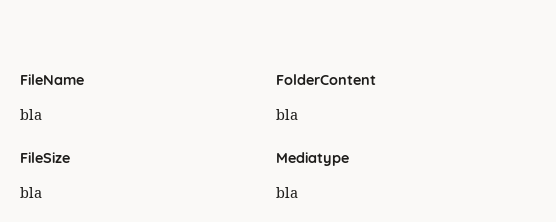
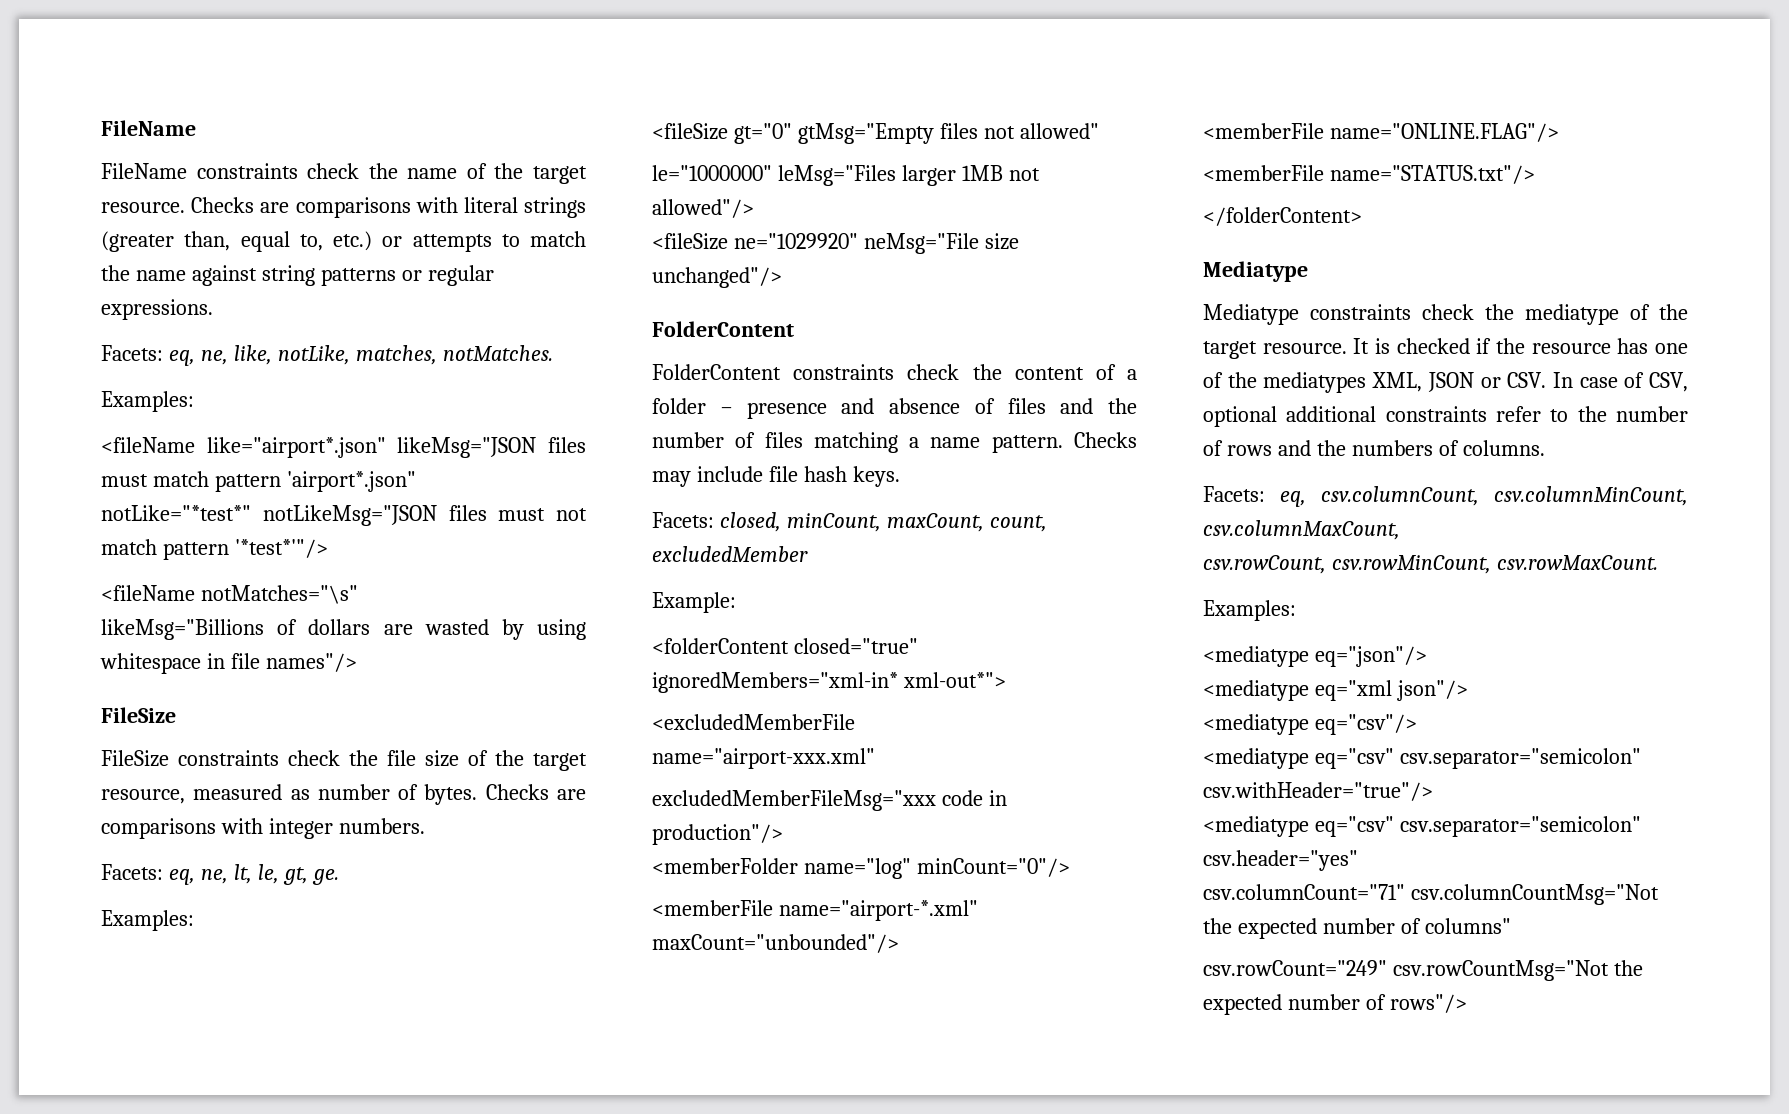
[20,109,42,120] [20,152,70,163] [20,187,42,198] [276,74,376,85] [276,109,298,120] [276,152,349,166] [276,187,298,198] bla // FileSize // bla // FolderContent // bla // Mediatype // bla -> [101,163,587,184] [101,197,586,218] [101,231,586,252] [101,265,494,286] [101,299,213,320] [101,345,553,366] [101,391,194,412] [101,437,586,458] [101,471,416,492] [101,505,587,526] [101,539,328,560] [101,585,358,604] [101,619,586,640] [100,653,357,674] [101,707,176,723] [101,750,587,771] [101,784,586,805] [101,818,425,839] [101,864,339,885] [101,910,194,931] [652,123,1099,144] [652,165,1040,186] [652,199,754,218] [652,233,1019,254] [652,267,782,288] [652,321,794,337] [652,364,1137,380] [652,398,1137,419] [652,432,1137,453] [652,466,900,487] [652,512,1047,532] [652,546,808,562] [652,592,736,613] [652,638,918,654] [652,672,1006,693] [652,714,855,730] [652,748,875,769] [652,790,1007,811] [652,824,783,845] [652,858,1070,879] [652,900,978,921] [652,934,899,953] [1203,123,1559,142] [1203,165,1535,184] [1203,207,1362,226] [1203,261,1308,282] [1203,304,1688,325] [1203,338,1688,359] [1203,372,1688,393] [1203,406,1688,427] [1203,440,1545,456] [1203,486,1688,507] [1203,520,1400,540] [1203,555,1658,574] [1203,600,1296,621] [1203,646,1427,667] [1203,680,1468,701] [1203,714,1417,735] [1203,748,1641,769] [1203,782,1433,801] [1203,816,1641,837] [1203,850,1358,871] [1203,884,1659,905] [1203,918,1511,939] [1203,960,1643,981] [1203,994,1467,1015] FileName constraints check the name of the target resource. Checks are comparisons with literal strings (greater than, equal to, etc.) or attempts to match the name against string patterns or regular expressions. // Facets: eq, ne, like, notLike, matches, notMatches. // Examples: // <fileName like="airport*.json" likeMsg="JSON files must match pattern 'airport*.json" // notLike="*test*" notLikeMsg="JSON files must not match pattern '*test*'"/> // <fileName notMatches="\s" // likeMsg="Billions of dollars are wasted by using whitespace in file names"/> // FileSize // FileSize constraints check the file size of the target resource, measured as number of bytes. Checks are comparisons with integer numbers. // Facets: eq, ne, lt, le, gt, ge. // Examples: // <fileSize gt="0" gtMsg="Empty files not allowed" // le="1000000" leMsg="Files larger 1MB not allowed"/> // <fileSize ne="1029920" neMsg="File size unchanged"/> // FolderContent // FolderContent constraints check the content of a folder – presence and absence of files and the number of files matching a name pattern. Checks may include file hash keys. // Facets: closed, minCount, maxCount, count, excludedMember // Example: // <folderContent closed="true" ignoredMembers="xml-in* xml-out*"> // <excludedMemberFile // name="airport-xxx.xml" // excludedMemberFileMsg="xxx code in production"/> // <memberFolder name="log" minCount="0"/> // <memberFile name="airport-*.xml" maxCount="unbounded"/> // <memberFile name="ONLINE.FLAG"/> // <memberFile name="STATUS.txt"/> // </folderContent> // Mediatype // Mediatype constraints check the mediatype of the target resource. It is checked if the resource has one of the mediatypes XML, JSON or CSV. In case of CSV, optional additional constraints refer to the number of rows and the numbers of columns. // Facets: eq, csv.columnCount, csv.columnMinCount, csv.columnMaxCount, // csv.rowCount, csv.rowMinCount, csv.rowMaxCount. // Examples: // <mediatype eq="json"/> // <mediatype eq="xml json"/> // <mediatype eq="csv"/> // <mediatype eq="csv" csv.separator="semicolon" csv.withHeader="true"/> // <mediatype eq="csv" csv.separator="semicolon" csv.header="yes" // csv.columnCount="71" csv.columnCountMsg="Not the expected number of columns" // csv.rowCount="249" csv.rowCountMsg="Not the expected number of rows"/>

